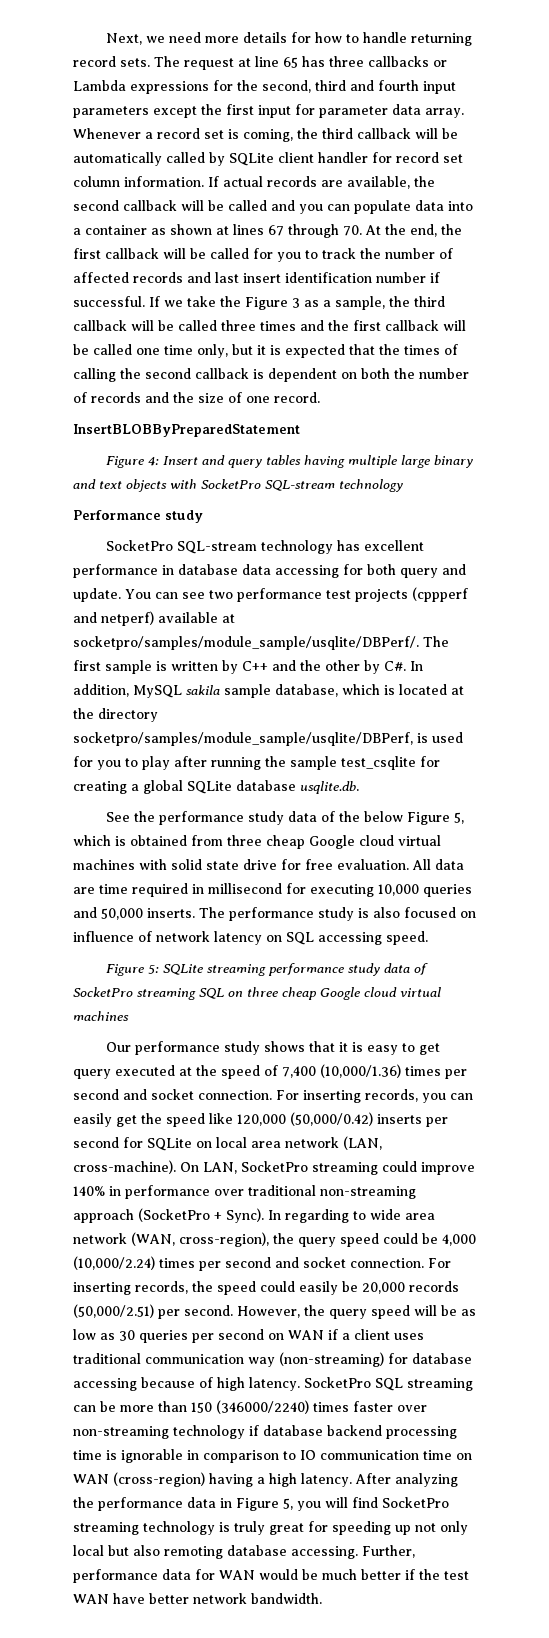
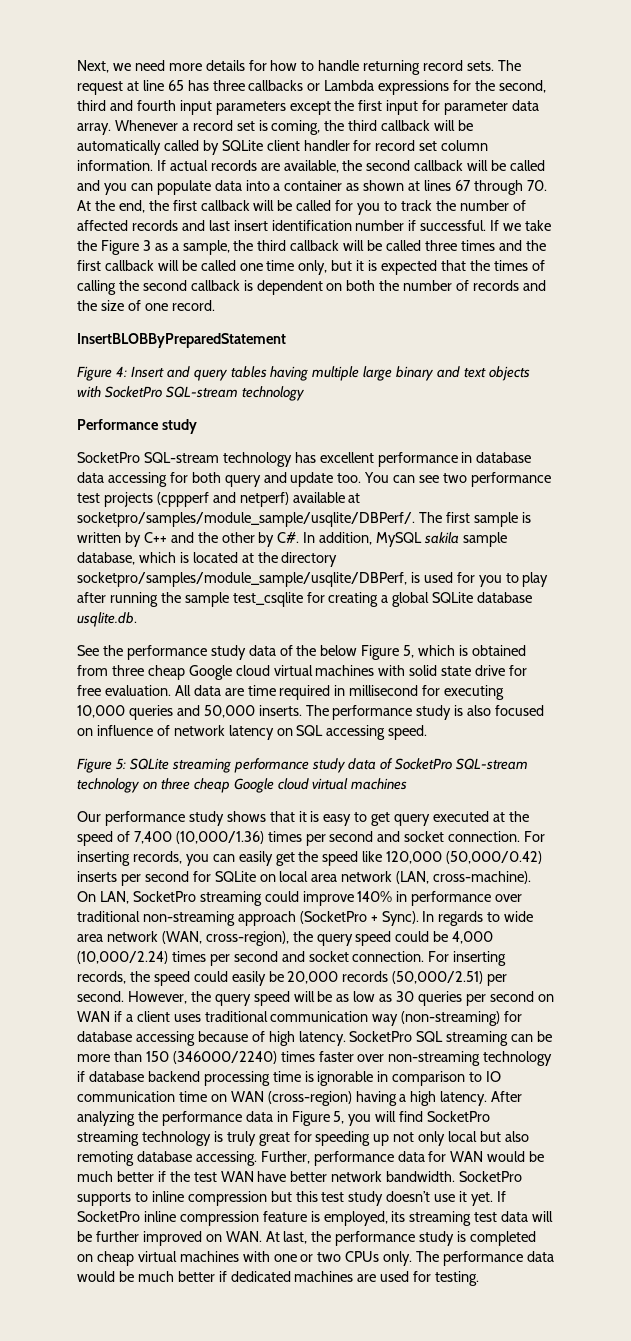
[73,588,121,602] update. -> [290,472,362,487] update too.
[137,988,224,1000] streaming SQL -> [456,758,529,770] [77,778,140,793] SQL-stream technology
[285,1209,349,1223] regarding -> [438,911,484,926] regards
(322, 1598) none -> [459,1171,523,1182] [77,1191,506,1206] [77,1211,554,1226] [77,1231,537,1246] [77,1251,554,1266] [77,1271,480,1286] SocketPro supports to inline compression but this test study doesn’t use it yet. If SocketPro inline compression feature is employed, its streaming test data will be further improved on WAN. At last, the performance study is completed on cheap virtual machines with one or two CPUs only. The performance data would be much better if dedicated machines are used for testing.

